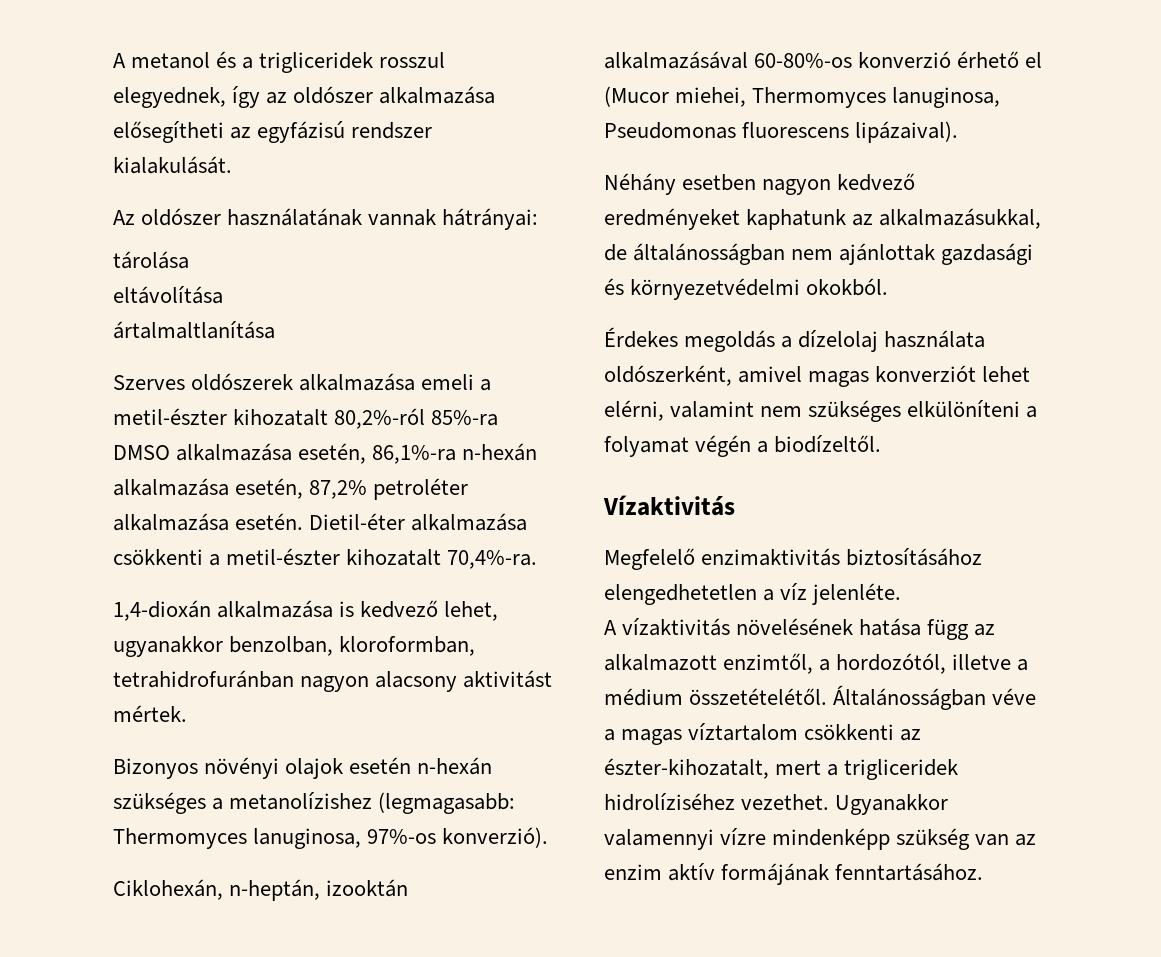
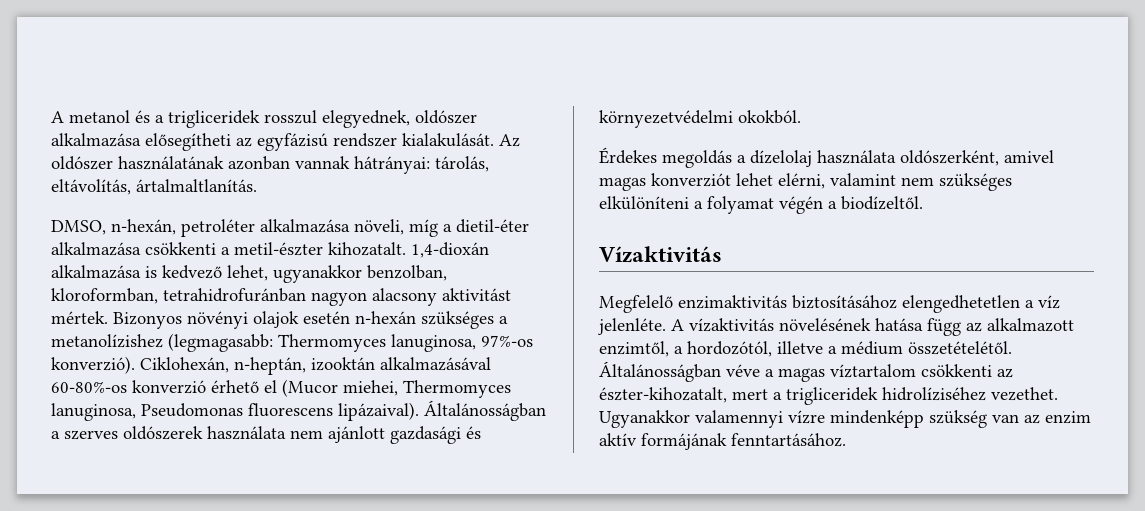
[232,86,288,108] így az -> (410, 119) none
(232, 165) // -> (494, 140) none
(363, 217) none -> [228,156,290,170] azonban
[113,251,189,269] [113,286,223,304] [113,321,275,339] [113,373,492,391] [113,408,499,429] [113,443,538,464] [113,478,469,500] [113,513,406,531] // tárolása // eltávolítása // ártalmaltlanítása // Szerves oldószerek alkalmazása emeli a metil-észter kihozatalt 80,2%-ról 85%-ra DMSO alkalmazása esetén, 86,1%-ra n-hexán alkalmazása esetén, 87,2% petroléter alkalmazása esetén. Dietil-éter -> [435,156,489,172] [51,179,257,195] [51,219,529,237] tárolás, eltávolítás, ártalmaltlanítás. // DMSO, n-hexán, petroléter alkalmazása növeli, míg a dietil-éter
[346,549,538,569] kihozatalt 70,4%-ra. // -> [328,242,406,256] kihozatalt.
(187, 713) // -> (108, 317) none
(549, 837) // -> (135, 365) none
[604,173,916,195] [604,208,1042,230] [604,243,936,265] // Néhány esetben nagyon kedvező eredményeket kaphatunk az alkalmazásukkal, de általánosságban nem ajánlottak -> [424,400,546,421] [51,426,385,443] Általánosságban a szerves oldószerek használata nem ajánlott
(902, 594) // -> (666, 326) none

